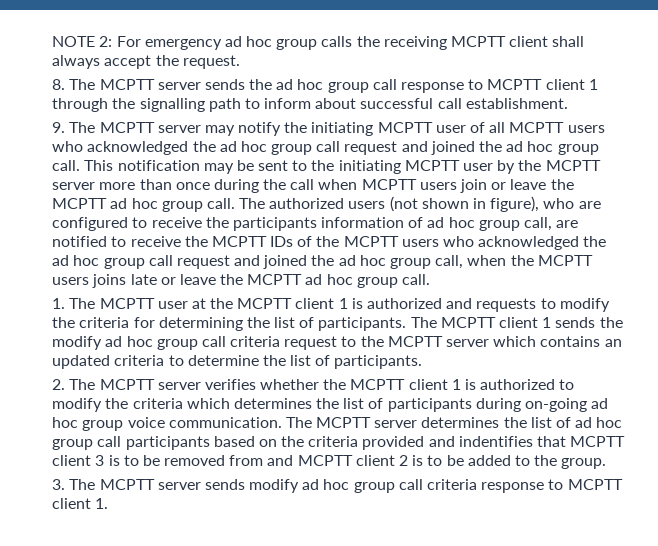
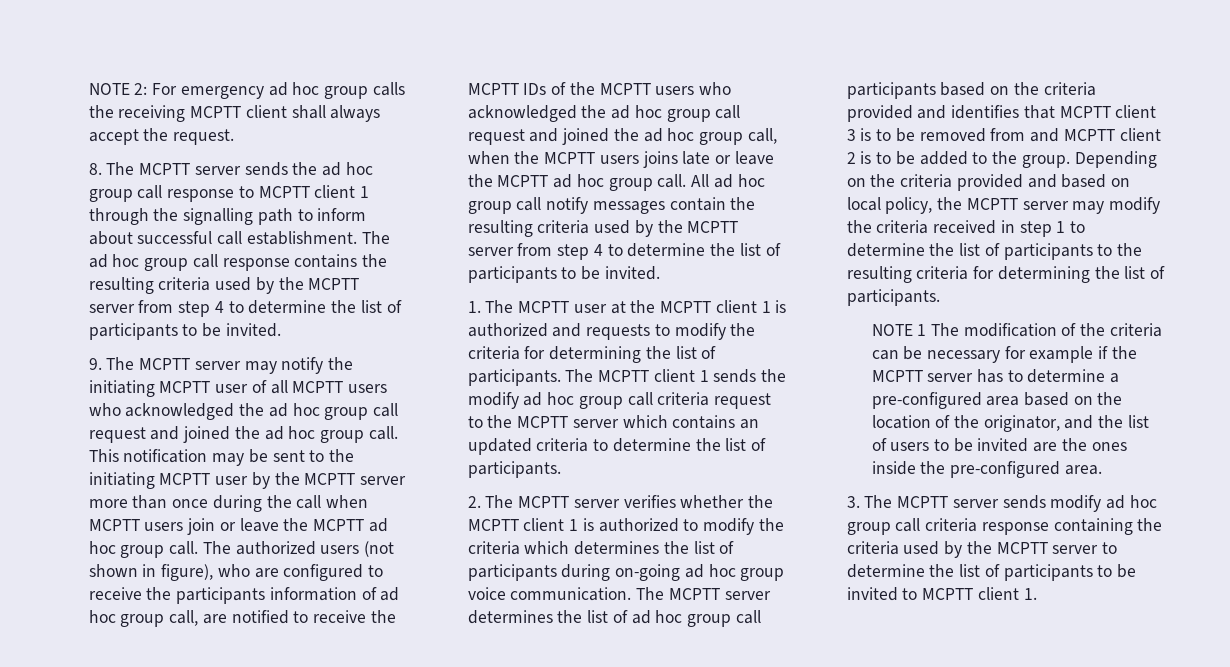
(568, 103) none -> [361,231,390,244] [88,254,388,271] [88,277,360,294] [88,300,402,317] [88,323,281,340] The ad hoc group call response contains the resulting criteria used by the MCPTT server from step 4 to determine the list of participants to be invited.
(430, 279) none -> [691,174,765,188] [467,197,756,214] [467,220,739,237] [467,243,781,260] [467,266,660,283] All ad hoc group call notify messages contain the resulting criteria used by the MCPTT server from step 4 to determine the list of participants to be invited.
[458,436,533,447] indentifies -> [951,105,1020,119] identifies
(607, 463) none -> [1074,151,1157,168] [846,174,1131,191] [846,197,1161,214] [846,220,1086,237] [846,243,1143,260] [846,266,1166,283] [846,289,940,306] [871,323,1162,337] [871,346,1137,363] [871,369,1120,383] [871,392,1123,409] [871,415,1149,432] [871,438,1127,452] [871,461,1102,478] Depending on the criteria provided and based on local policy, the MCPTT server may modify the criteria received in step 1 to determine the list of participants to the resulting criteria for determining the list of participants. // NOTE 1 The modification of the criteria can be necessary for example if the MCPTT server has to determine a pre-configured area based on the location of the originator, and the list of users to be invited are the ones inside the pre-configured area.
(545, 487) none -> [1053,518,1163,535] [846,541,1118,558] [846,564,1137,581] [846,587,898,601] containing the criteria used by the MCPTT server to determine the list of participants to be invited

